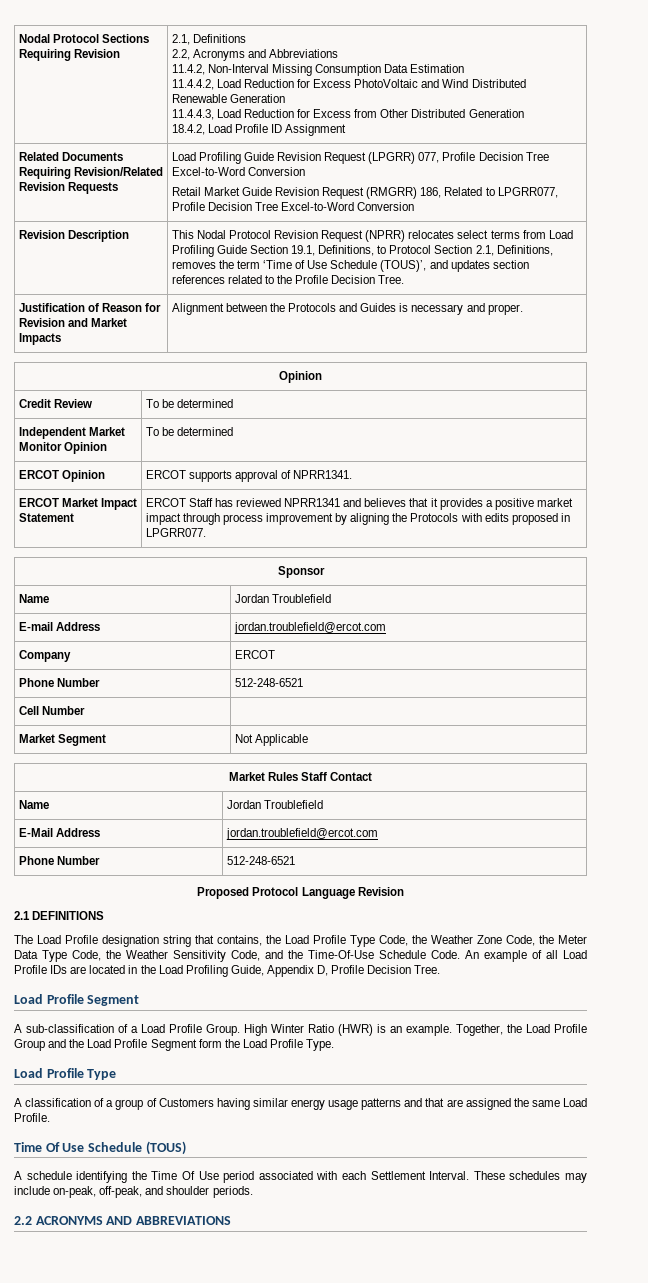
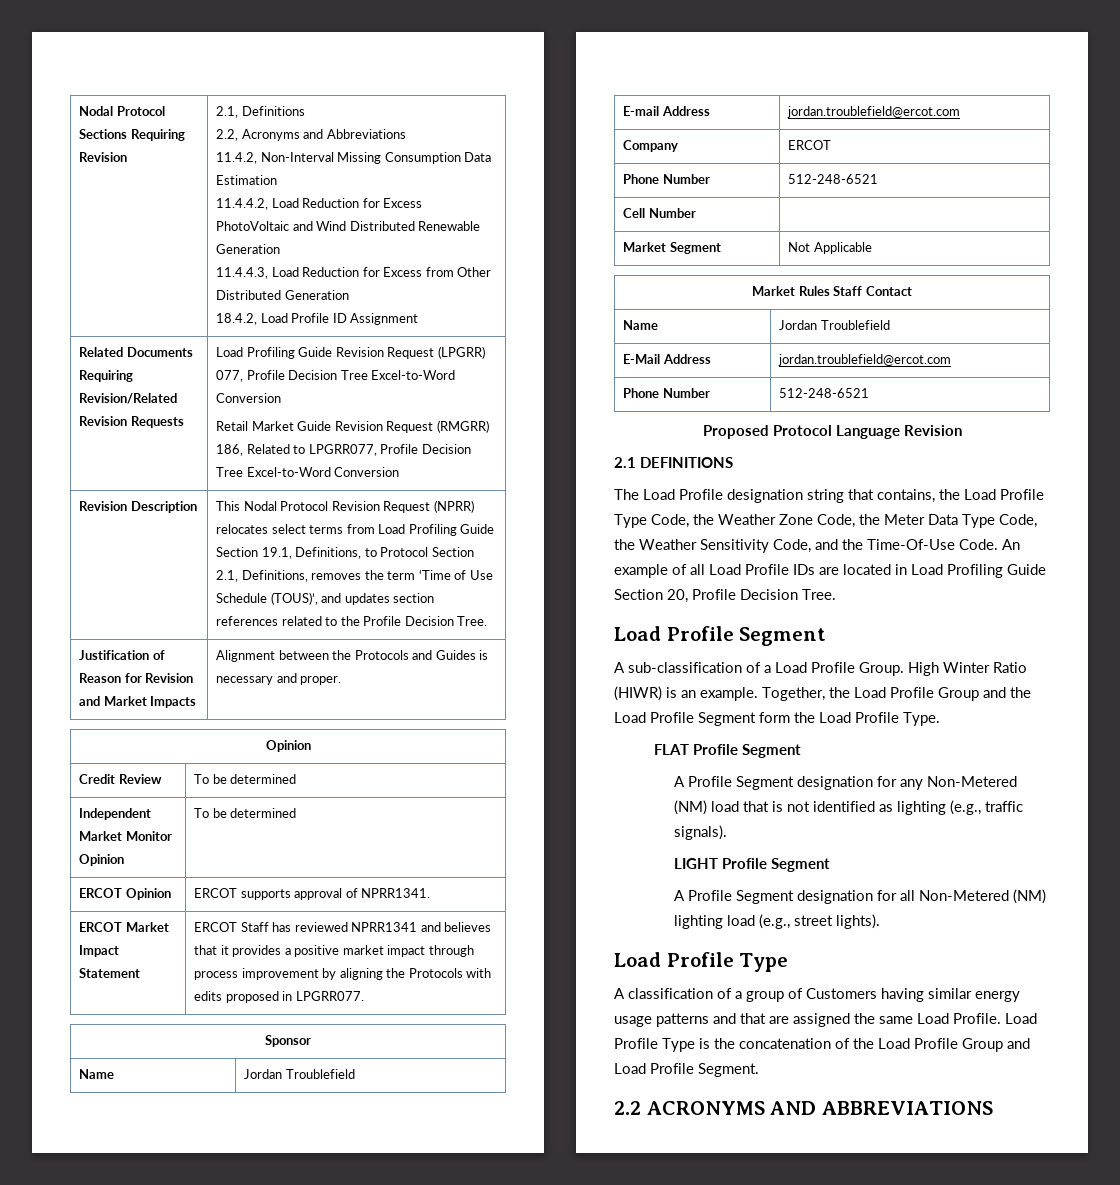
[379,950,426,959] Schedule -> (955, 544) none
[140,965,329,977] the Load Profiling Guide, Appendix D, -> [911,564,1046,578] [614,589,688,603] Load Profiling Guide Section 20,
[338,1024,373,1036] (HWR) -> [614,686,662,701] (HIWR)
(335, 1045) none -> [653,744,801,758] [673,776,1017,790] [673,800,1023,815] [673,825,727,840] [673,858,830,872] [673,889,1046,904] [673,914,880,929] // FLAT Profile Segment // A Profile Segment designation for any Non-Metered (NM) load that is not identified as lighting (e.g., traffic signals). // LIGHT Profile Segment // A Profile Segment designation for all Non-Metered (NM) lighting load (e.g., street lights).
[14,1141,186,1155] [14,1171,588,1183] [14,1186,253,1198] // Time Of Use Schedule (TOUS) // A schedule identifying the Time Of Use period associated with each Settlement Interval. These schedules may include on-peak, off-peak, and shoulder periods. -> [1005,1013,1037,1024] [614,1038,1030,1052] [614,1063,759,1077] Load Profile Type is the concatenation of the Load Profile Group and Load Profile Segment.

